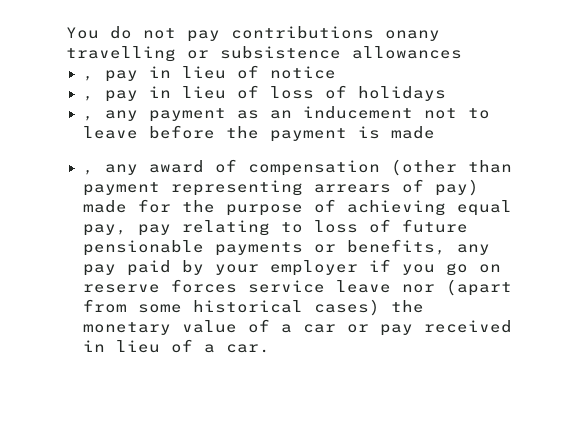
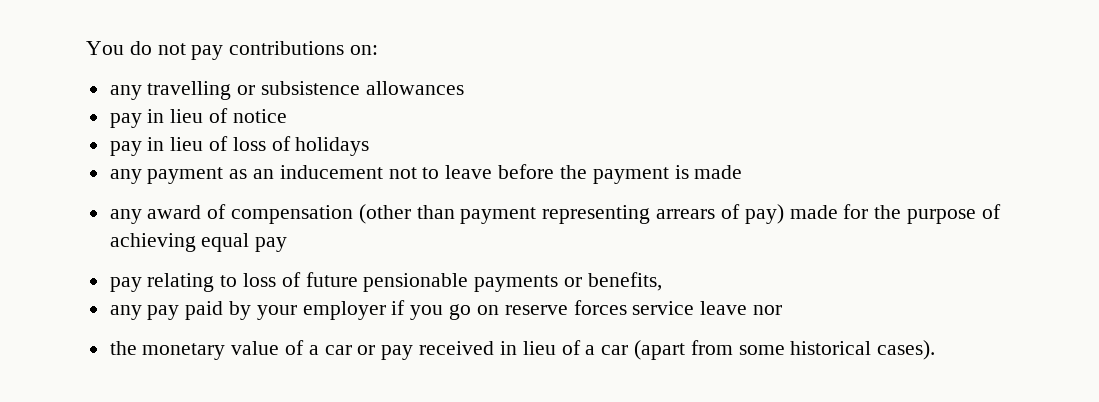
[385,30,440,41] onany -> [350,45,379,55] [109,85,142,100] on: // any
[82,75,94,81] , -> (464, 88) none
[82,95,94,101] , -> (287, 116) none
[82,115,94,121] , -> (370, 146) none
[82,169,94,175] , -> (743, 172) none
[82,224,127,236] pay, -> [255,237,288,252] pay //
(446, 247) none -> (662, 281) //
[445,279,512,296] [82,299,380,316] (apart from some historical cases) -> (782, 310) //
[225,344,270,353] car. -> [601,340,936,360] car (apart from some historical cases).

